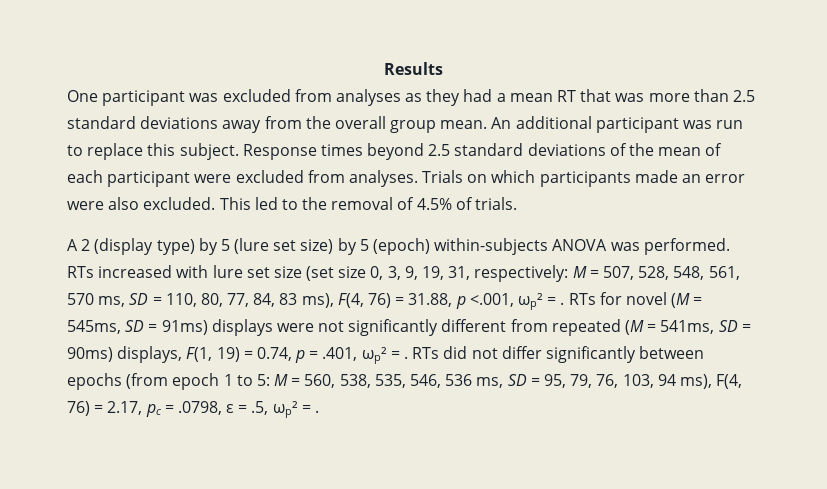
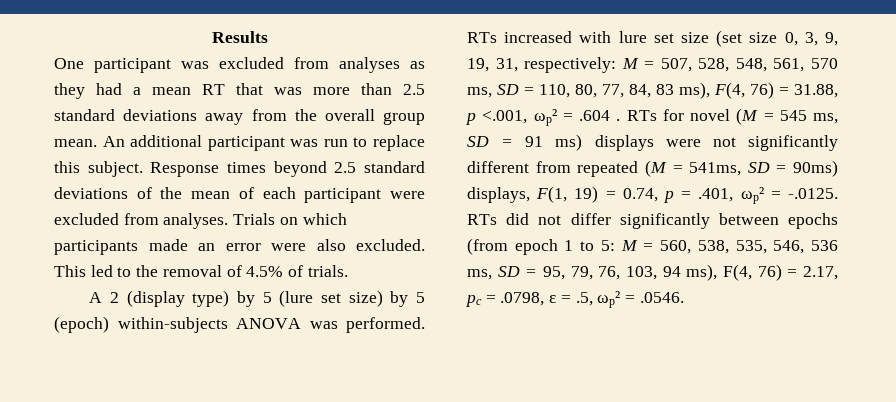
(557, 301) none -> [579,110,610,121] .604
[67,320,208,335] 545ms, SD = 91ms) -> [779,110,838,124] [467,134,583,151] 545 ms, SD = 91 ms)
[404,356,409,359] . -> [788,188,838,199] -.0125.
[315,410,320,413] . -> [639,292,684,303] .0546.

